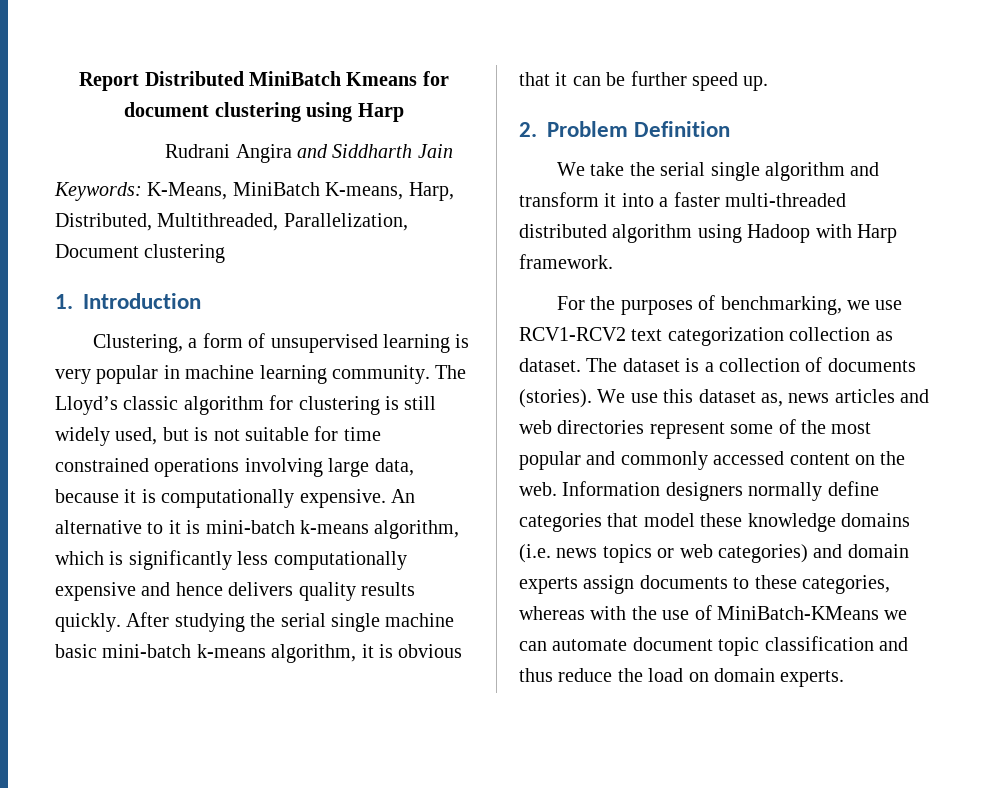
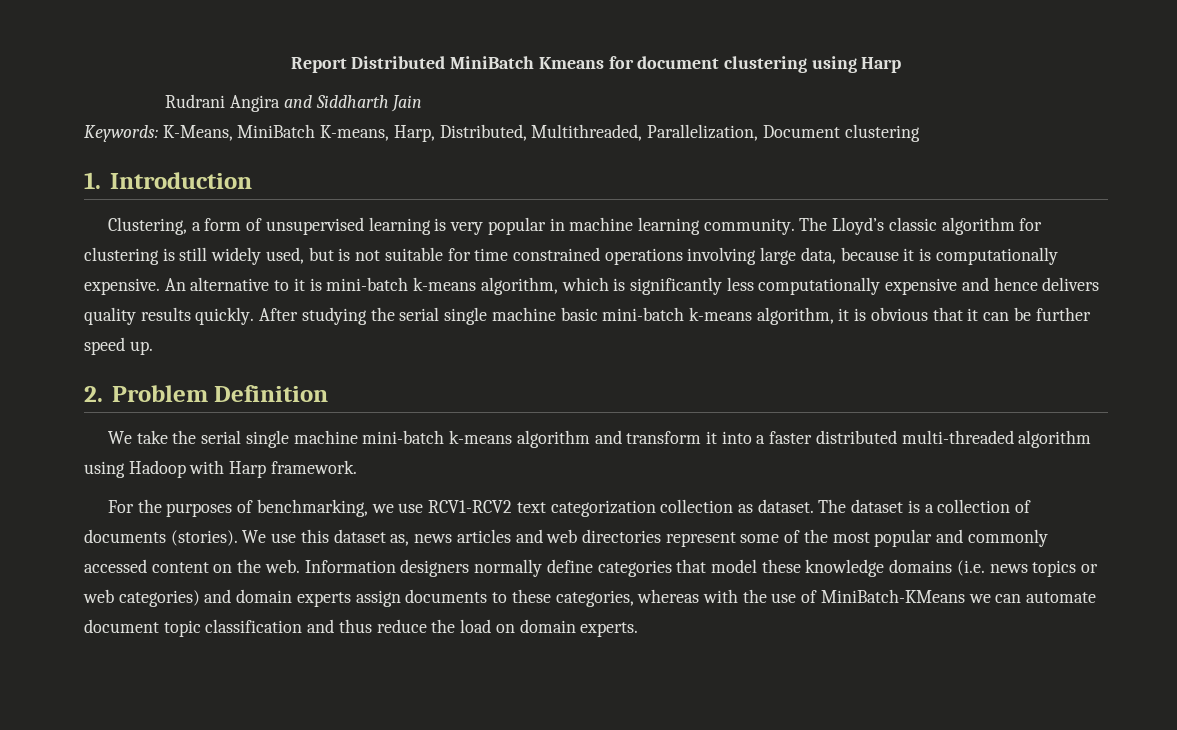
(760, 171) none -> [293,430,513,444] machine mini-batch k-means
[725,193,846,207] [519,224,607,238] multi-threaded distributed -> [815,430,1014,444] distributed multi-threaded

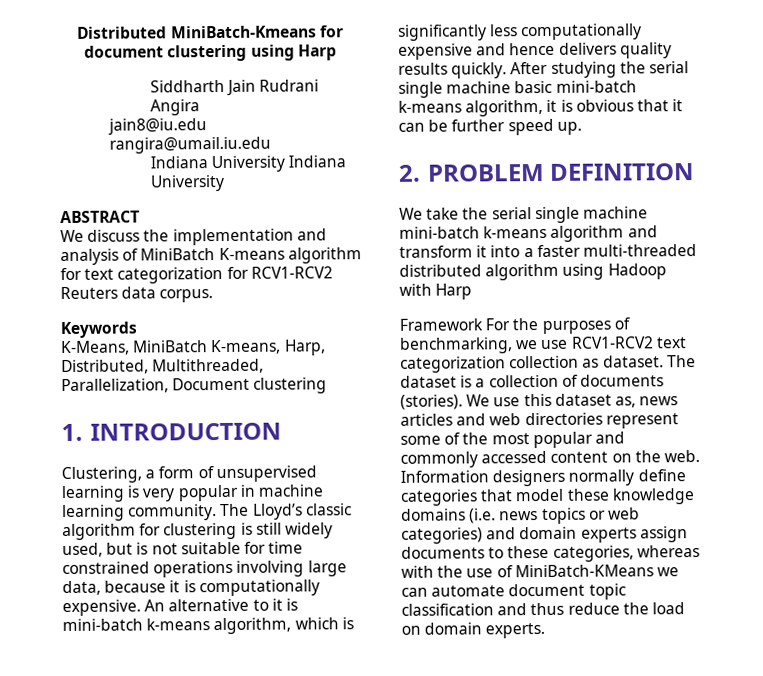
[290,56,604,73] Report Distributed MiniBatch Kmeans -> [77,25,317,39] Distributed MiniBatch-Kmeans
(902, 65) none -> [149,79,256,96] Siddharth Jain
[283,95,423,112] [84,125,158,142] and Siddharth Jain // Keywords: -> [108,118,208,135] [109,136,272,154] [149,155,346,173] [149,174,225,192] [60,210,140,224] [60,228,327,246] [60,247,362,266] [60,266,333,284] [60,286,214,303] [60,321,137,339] // jain8@iu.edu rangira@umail.iu.edu // Indiana University Indiana University // ABSTRACT // We discuss the implementation and analysis of MiniBatch K-means algorithm for text categorization for RCV1-RCV2 Reuters data corpus. // Keywords //
[109,172,252,189] Introduction -> [89,422,282,441] INTRODUCTION
[111,385,329,402] Problem Definition -> [426,163,696,182] PROBLEM DEFINITION
[815,430,1014,444] distributed multi-threaded -> [582,244,697,257] [399,264,482,277] multi-threaded distributed
[270,460,357,474] framework. // -> [399,318,483,331] // Framework

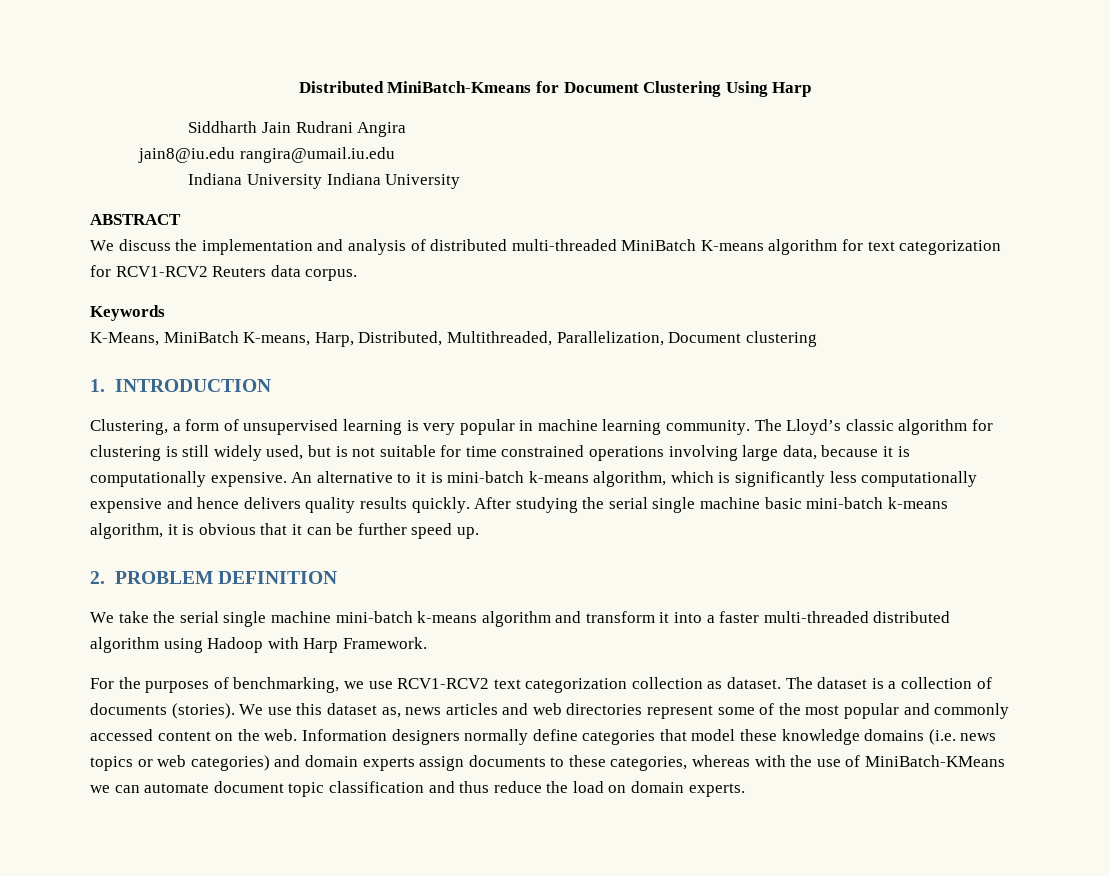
[84,44,295,62] document clustering using -> [563,81,768,97] Document Clustering Using
(139, 254) none -> [430,239,617,251] distributed multi-threaded
[399,318,483,331] // Framework -> [342,637,427,649] Framework. //

